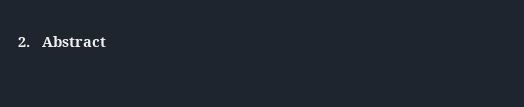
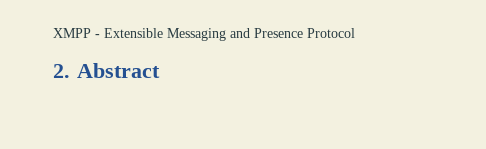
(18, 42) none -> [53,28,355,41] XMPP - Extensible Messaging and Presence Protocol //

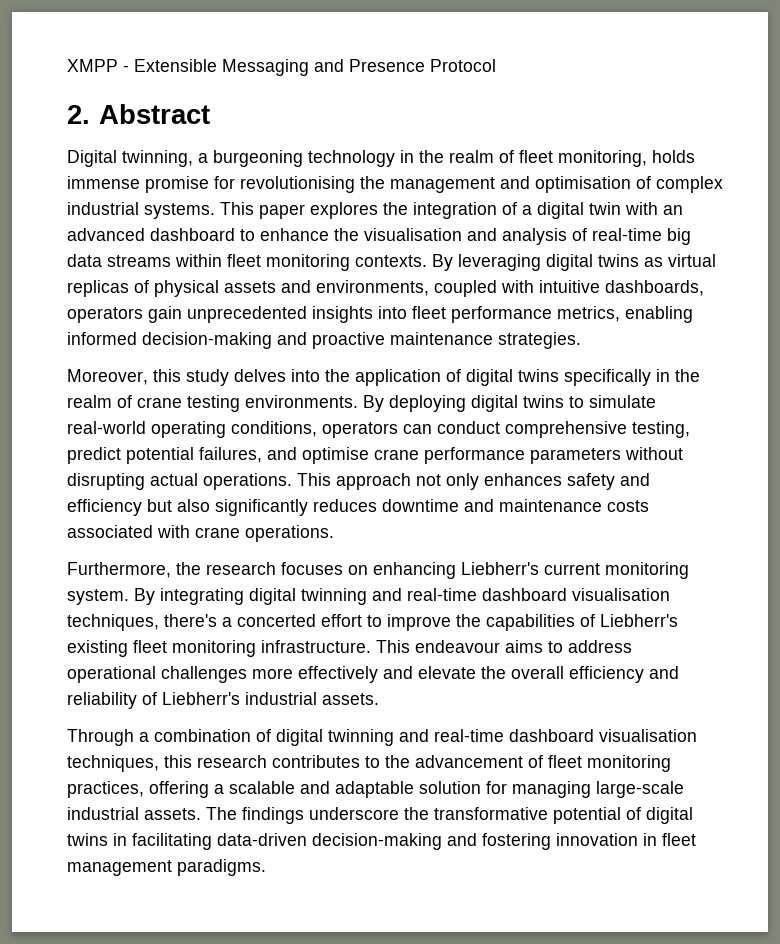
(160, 70) none -> [67,150,695,167] [67,176,723,193] [67,202,683,219] [67,228,691,245] [67,254,716,271] [67,280,704,297] [67,306,693,323] [67,332,581,349] [67,369,700,386] [67,395,656,412] [67,421,690,438] [67,447,683,464] [67,473,650,490] [67,499,649,516] [67,525,334,542] [67,562,689,579] [67,588,670,605] [67,614,678,631] [67,640,632,657] [67,666,679,683] [67,692,379,709] [67,729,697,746] [67,755,671,772] [67,781,684,798] [67,807,693,824] [67,833,696,850] [67,859,266,876] // Digital twinning, a burgeoning technology in the realm of fleet monitoring, holds immense promise for revolutionising the management and optimisation of complex industrial systems. This paper explores the integration of a digital twin with an advanced dashboard to enhance the visualisation and analysis of real-time big data streams within fleet monitoring contexts. By leveraging digital twins as virtual replicas of physical assets and environments, coupled with intuitive dashboards, operators gain unprecedented insights into fleet performance metrics, enabling informed decision-making and proactive maintenance strategies. // Moreover, this study delves into the application of digital twins specifically in the realm of crane testing environments. By deploying digital twins to simulate real-world operating conditions, operators can conduct comprehensive testing, predict potential failures, and optimise crane performance parameters without disrupting actual operations. This approach not only enhances safety and efficiency but also significantly reduces downtime and maintenance costs associated with crane operations. // Furthermore, the research focuses on enhancing Liebherr's current monitoring system. By integrating digital twinning and real-time dashboard visualisation techniques, there's a concerted effort to improve the capabilities of Liebherr's existing fleet monitoring infrastructure. This endeavour aims to address operational challenges more effectively and elevate the overall efficiency and reliability of Liebherr's industrial assets. // Through a combination of digital twinning and real-time dashboard visualisation techniques, this research contributes to the advancement of fleet monitoring practices, offering a scalable and adaptable solution for managing large-scale industrial assets. The findings underscore the transformative potential of digital twins in facilitating data-driven decision-making and fostering innovation in fleet management paradigms.

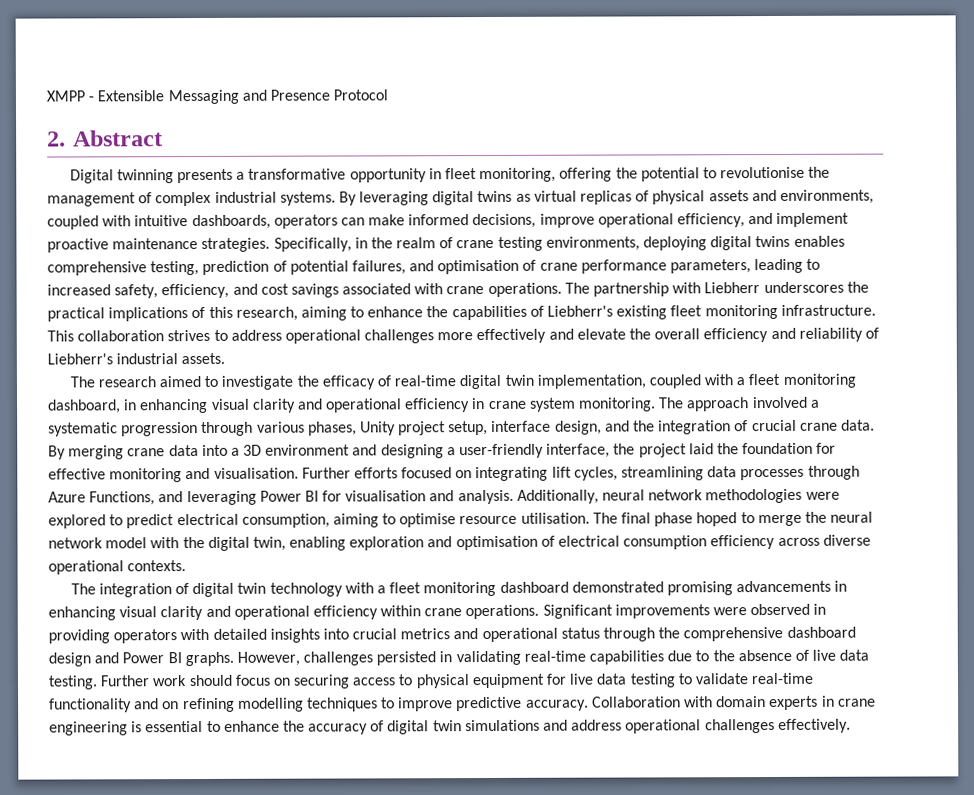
[122,150,695,167] [67,176,723,193] [67,202,683,219] [67,228,691,245] [67,254,427,271] twinning, a burgeoning technology in the realm of fleet monitoring, holds immense promise for revolutionising the management and optimisation of complex industrial systems. This paper explores the integration of a digital twin with an advanced dashboard to enhance the visualisation and analysis of real-time big data streams within fleet monitoring contexts. -> [116,166,831,184] [47,191,336,207] twinning presents a transformative opportunity in fleet monitoring, offering the potential to revolutionise the management of complex industrial systems.
[148,306,693,323] [67,332,581,349] [67,369,651,386] gain unprecedented insights into fleet performance metrics, enabling informed decision-making and proactive maintenance strategies. // Moreover, this study delves into the application of digital twins specifically -> [340,212,850,229] [47,237,352,253] can make informed decisions, improve operational efficiency, and implement proactive maintenance strategies. Specifically,
[245,395,384,412] environments. By -> [545,236,640,251] environments,
[569,395,656,408] [67,421,690,438] [67,447,683,464] [67,473,650,490] [67,499,649,516] [67,525,334,542] [67,562,689,579] [67,588,670,605] [67,614,451,631] to simulate real-world operating conditions, operators can conduct comprehensive testing, predict potential failures, and optimise crane performance parameters without disrupting actual operations. This approach not only enhances safety and efficiency but also significantly reduces downtime and maintenance costs associated with crane operations. // Furthermore, the research focuses on enhancing Liebherr's current monitoring system. By integrating digital twinning and real-time dashboard visualisation techniques, there's a concerted effort to improve -> [793,235,845,247] [47,258,821,276] [47,281,869,299] [47,306,424,322] enables comprehensive testing, prediction of potential failures, and optimisation of crane performance parameters, leading to increased safety, efficiency, and cost savings associated with crane operations. The partnership with Liebherr underscores the practical implications of this research, aiming to enhance
[415,640,543,653] endeavour aims -> [77,329,211,342] collaboration strives
[67,729,697,746] [67,755,671,772] [67,781,684,798] [67,807,693,824] [67,833,696,850] [67,859,266,876] Through a combination of digital twinning and real-time dashboard visualisation techniques, this research contributes to the advancement of fleet monitoring practices, offering a scalable and adaptable solution for managing large-scale industrial assets. The findings underscore the transformative potential of digital twins in facilitating data-driven decision-making and fostering innovation in fleet management paradigms. -> [69,373,856,390] [48,396,820,414] [48,419,875,437] [48,442,837,460] [48,465,860,483] [48,488,840,506] [48,511,874,529] [48,534,871,551] [48,560,187,575] [70,580,848,598] [48,603,827,621] [48,626,856,644] [48,649,870,667] [48,672,815,690] [49,695,876,713] [49,718,851,736] The research aimed to investigate the efficacy of real-time digital twin implementation, coupled with a fleet monitoring dashboard, in enhancing visual clarity and operational efficiency in crane system monitoring. The approach involved a systematic progression through various phases, Unity project setup, interface design, and the integration of crucial crane data. By merging crane data into a 3D environment and designing a user-friendly interface, the project laid the foundation for effective monitoring and visualisation. Further efforts focused on integrating lift cycles, streamlining data processes through Azure Functions, and leveraging Power BI for visualisation and analysis. Additionally, neural network methodologies were explored to predict electrical consumption, aiming to optimise resource utilisation. The final phase hoped to merge the neural network model with the digital twin, enabling exploration and optimisation of electrical consumption efficiency across diverse operational contexts. // The integration of digital twin technology with a fleet monitoring dashboard demonstrated promising advancements in enhancing visual clarity and operational efficiency within crane operations. Significant improvements were observed in providing operators with detailed insights into crucial metrics and operational status through the comprehensive dashboard design and Power BI graphs. However, challenges persisted in validating real-time capabilities due to the absence of live data testing. Further work should focus on securing access to physical equipment for live data testing to validate real-time functionality and on refining modelling techniques to improve predictive accuracy. Collaboration with domain experts in crane engineering is essential to enhance the accuracy of digital twin simulations and address operational challenges effectively.

